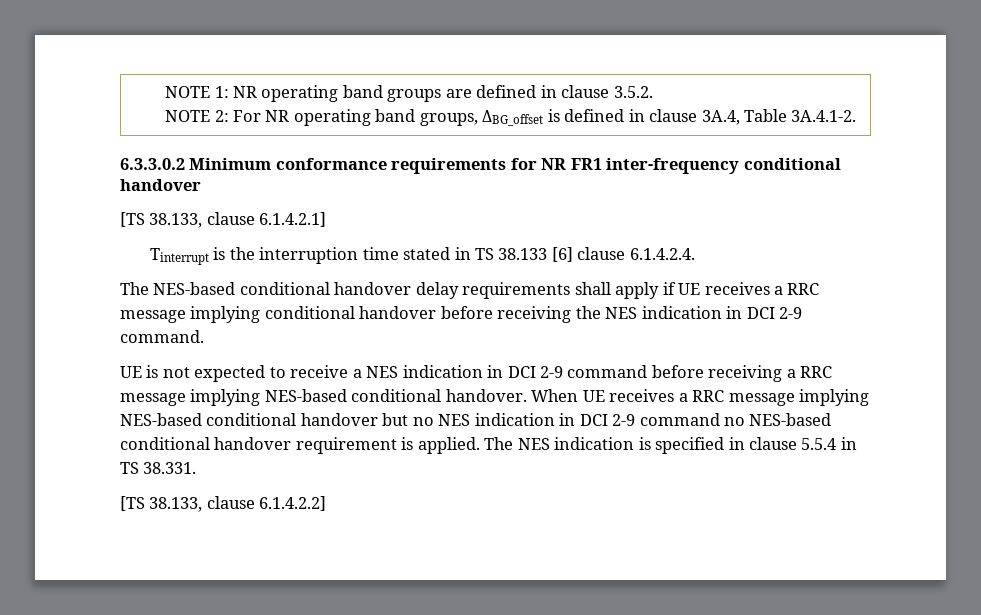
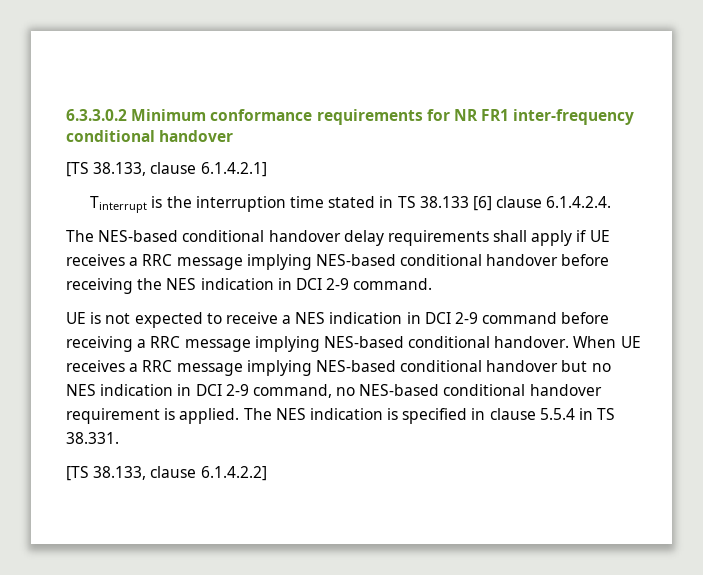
[165,85,653,102] [165,109,857,126] NOTE 1: NR operating band groups are defined in clause 3.5.2. // NOTE 2: For NR operating band groups, ΔBG_offset is defined in clause 3A.4, Table 3A.4.1-2. // -> (66, 115) none
(261, 314) none -> [315,254,396,266] NES-based
[639,413,720,426] command -> [252,384,332,398] command,

